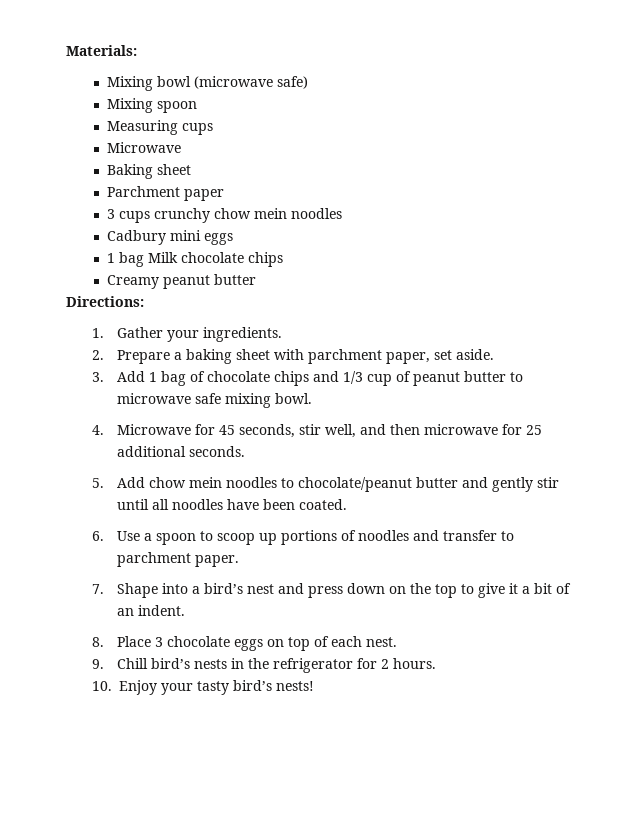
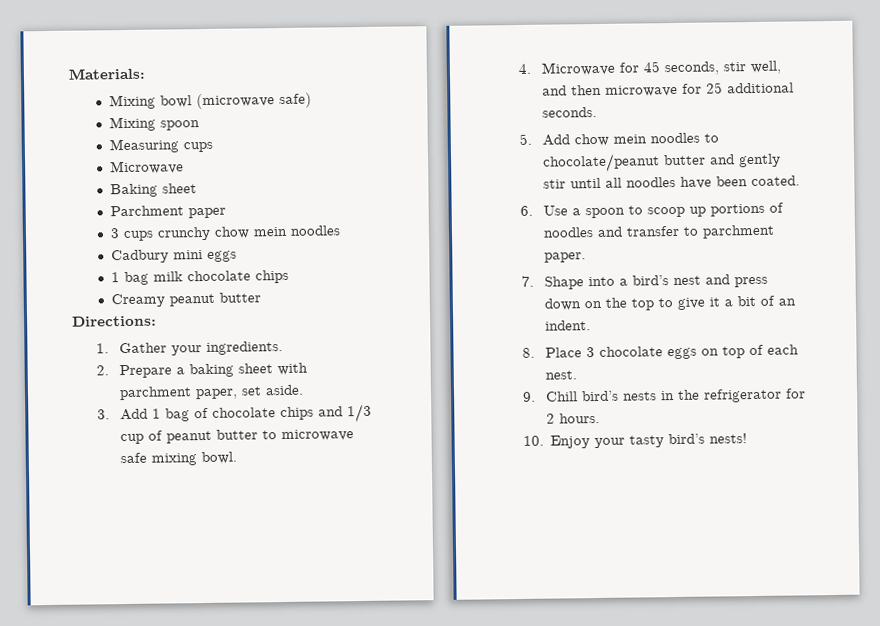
[148,252,179,263] Milk -> [152,271,183,282] milk

